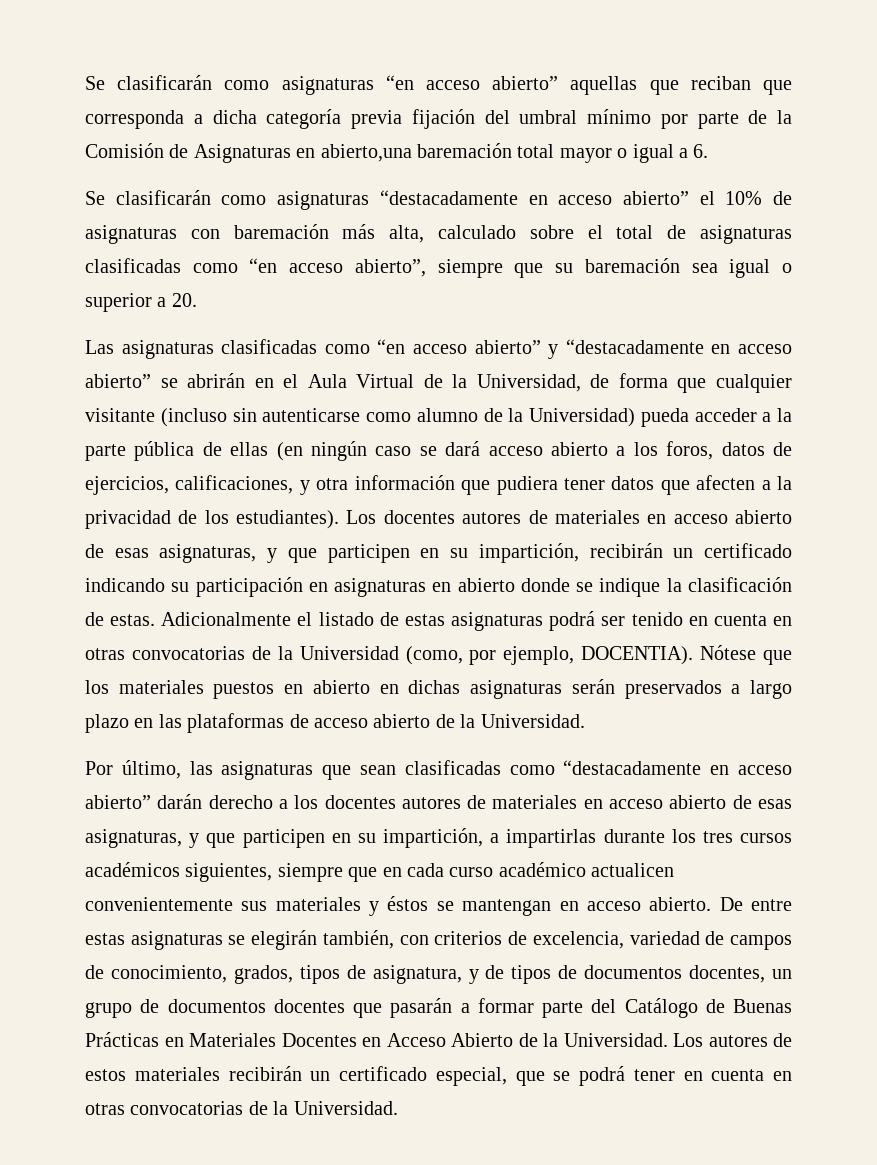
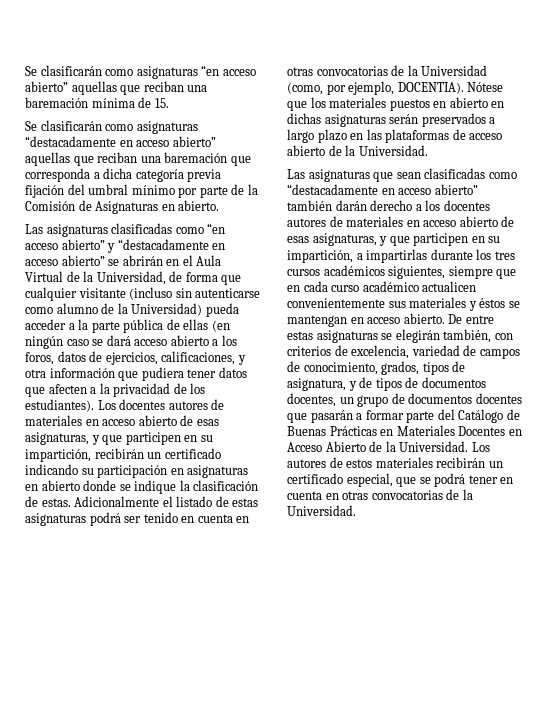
(751, 83) none -> [187,85,208,92] [25,97,169,108] [25,120,198,134] [25,136,216,147] [25,152,228,166] una baremación mínima de 15. // Se clasificarán como asignaturas “destacadamente en acceso abierto” aquellas que reciban una baremación
[320,143,709,163] [85,190,793,210] [85,224,792,244] [85,258,793,278] [85,293,197,312] abierto,una baremación total mayor o igual a 6. // Se clasificarán como asignaturas “destacadamente en acceso abierto” el 10% de asignaturas con baremación más alta, calculado sobre el total de asignaturas clasificadas como “en acceso abierto”, siempre que su baremación sea igual o superior a 20. -> [178,200,220,211] abierto.
[85,760,213,779] Por último, las -> [287,169,305,179] Las
(151, 802) none -> [287,200,332,211] también

